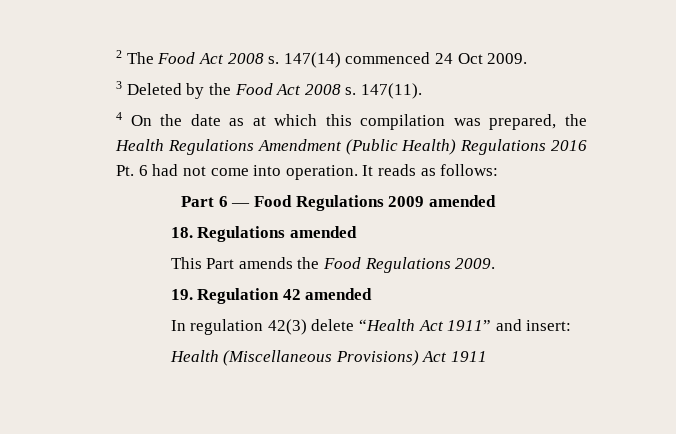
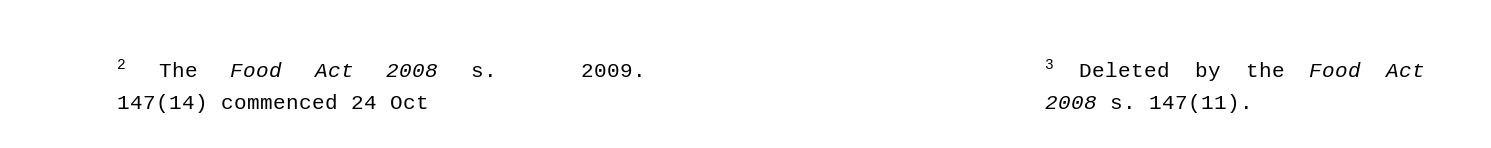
[116,112,587,130] [115,139,587,155] [116,164,499,180] [181,195,496,211] [170,226,357,242] [170,257,496,273] [170,288,373,304] [170,319,572,335] [169,350,488,366] // 4 On the date as at which this compilation was prepared, the Health Regulations Amendment (Public Health) Regulations 2016 Pt. 6 had not come into operation. It reads as follows: // Part 6 — Food Regulations 2009 amended // 18. Regulations amended // This Part amends the Food Regulations 2009. // 19. Regulation 42 amended // In regulation 42(3) delete “Health Act 1911” and insert: // Health (Miscellaneous Provisions) Act 1911 -> (1254, 103) none

